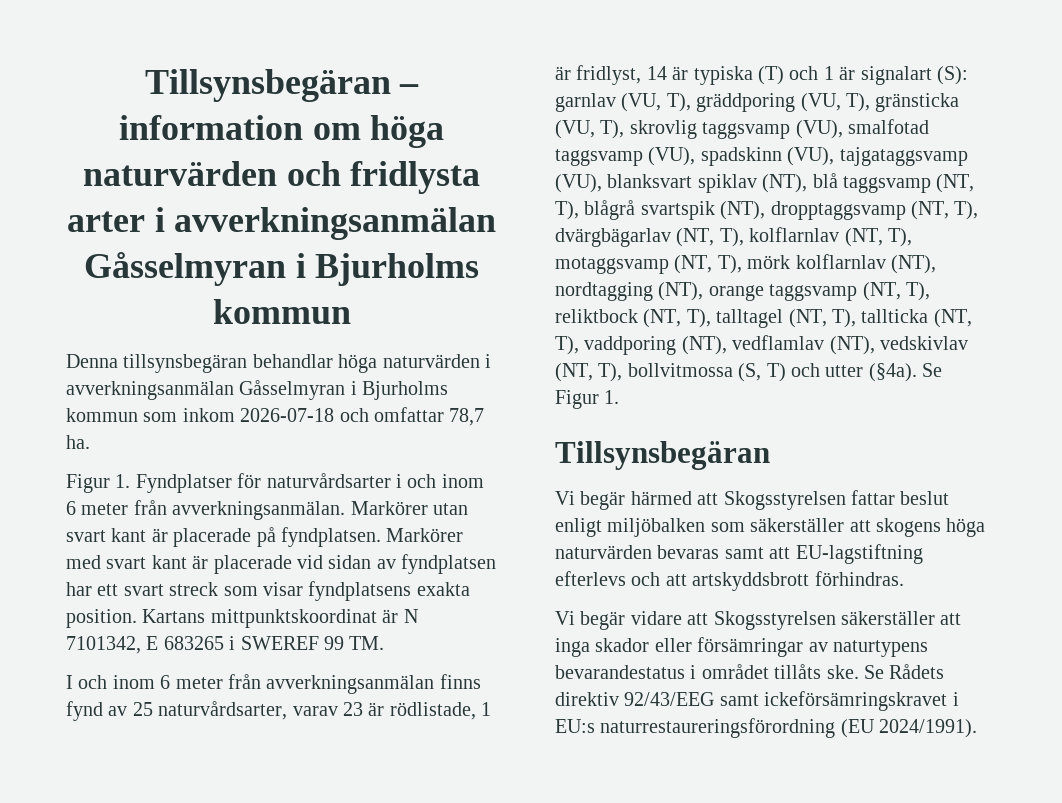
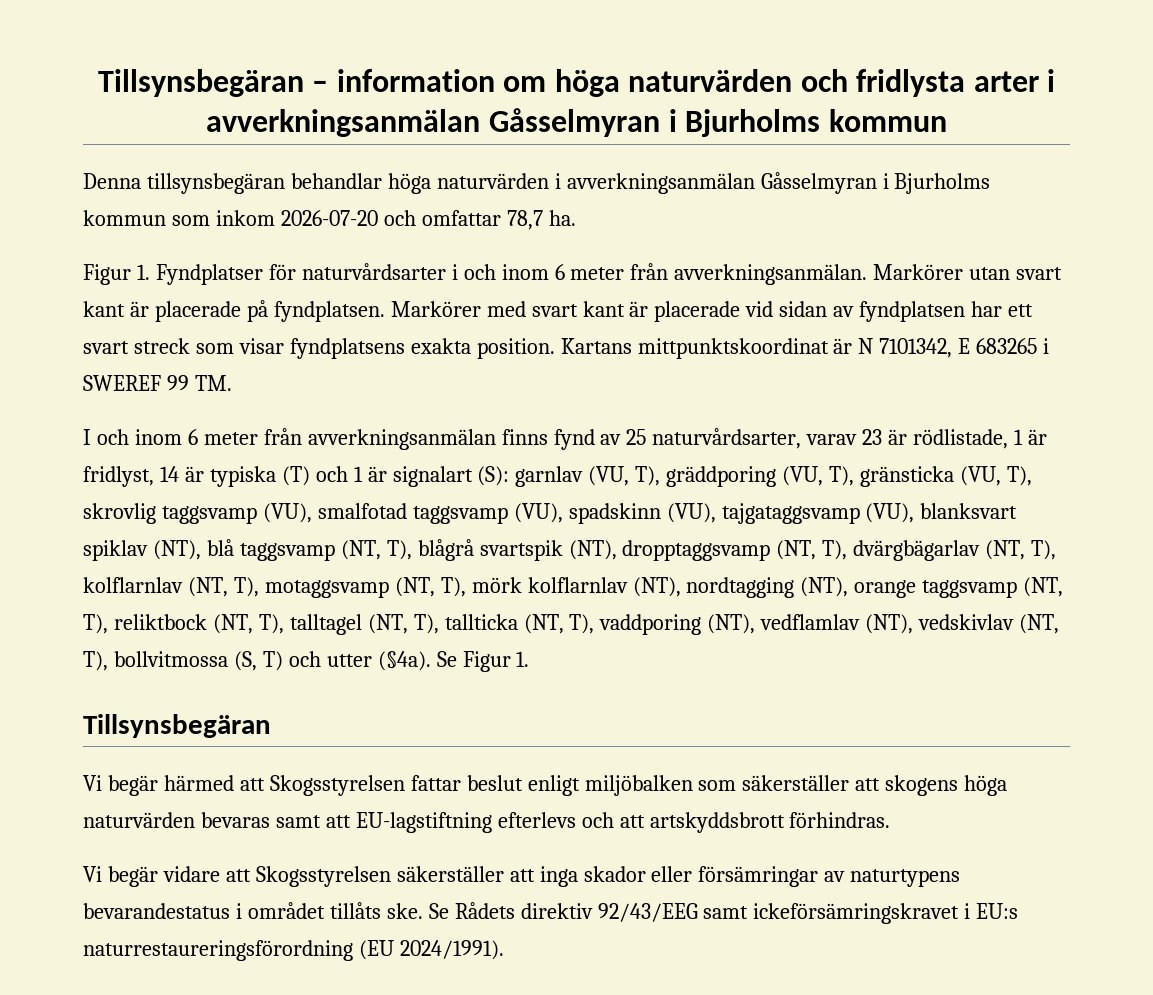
[240,408,335,422] 2026-07-18 -> [280,210,378,226] 2026-07-20

